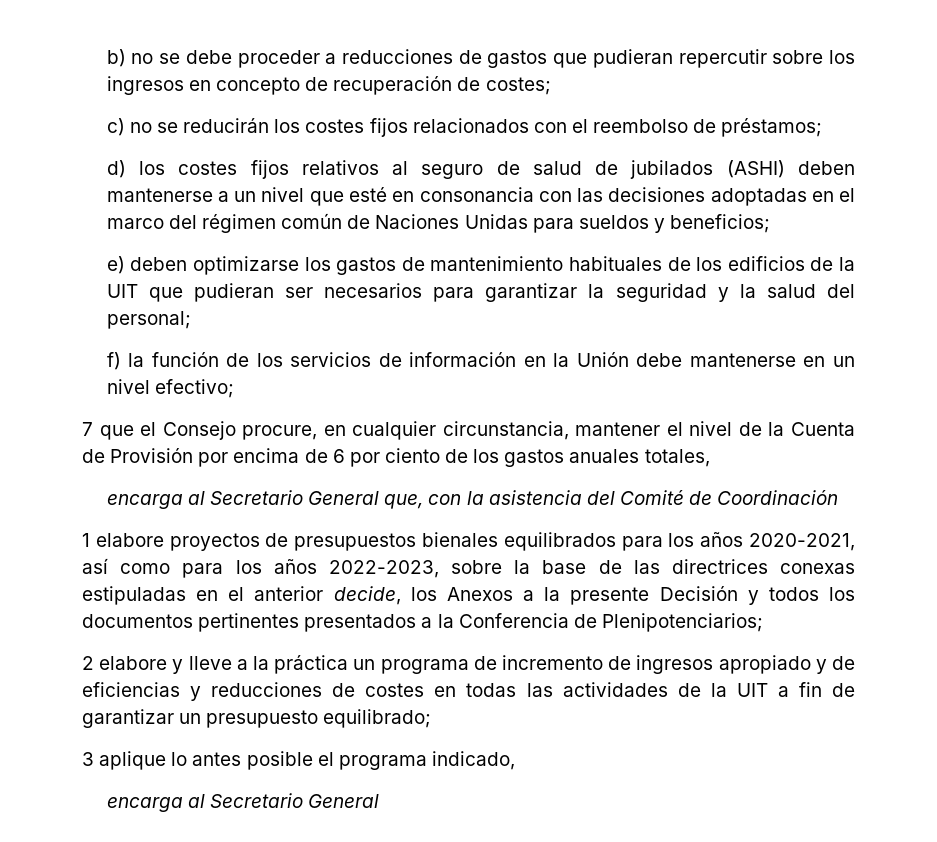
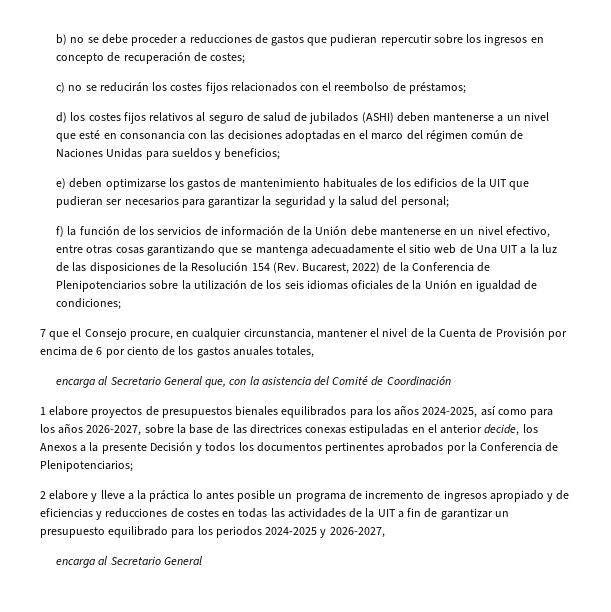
[523,356,546,367] en -> [287,226,301,236] de
[154,379,234,398] efectivo; -> [505,226,550,238] [56,244,557,256] [56,262,491,274] [56,280,538,292] [56,298,122,310] efectivo, entre otras cosas garantizando que se mantenga adecuadamente el sitio web de Una UIT a la luz de las disposiciones de la Resolución 154 (Rev. Bucarest, 2022) de la Conferencia de Plenipotenciarios sobre la utilización de los seis idiomas oficiales de la Unión en igualdad de condiciones;
[748,533,855,551] 2020-2021, -> [422,407,478,418] 2024-2025,
[328,560,439,578] 2022-2023, -> [86,425,142,436] 2026-2027,
[304,614,433,632] presentados a -> [387,442,466,454] aprobados por
(349, 664) none -> [192,490,276,502] lo antes posible
[323,709,432,728] [82,751,515,770] equilibrado; // 3 aplique lo antes posible el programa indicado, -> [108,526,385,538] equilibrado para los periodos 2024-2025 y 2026-2027,

